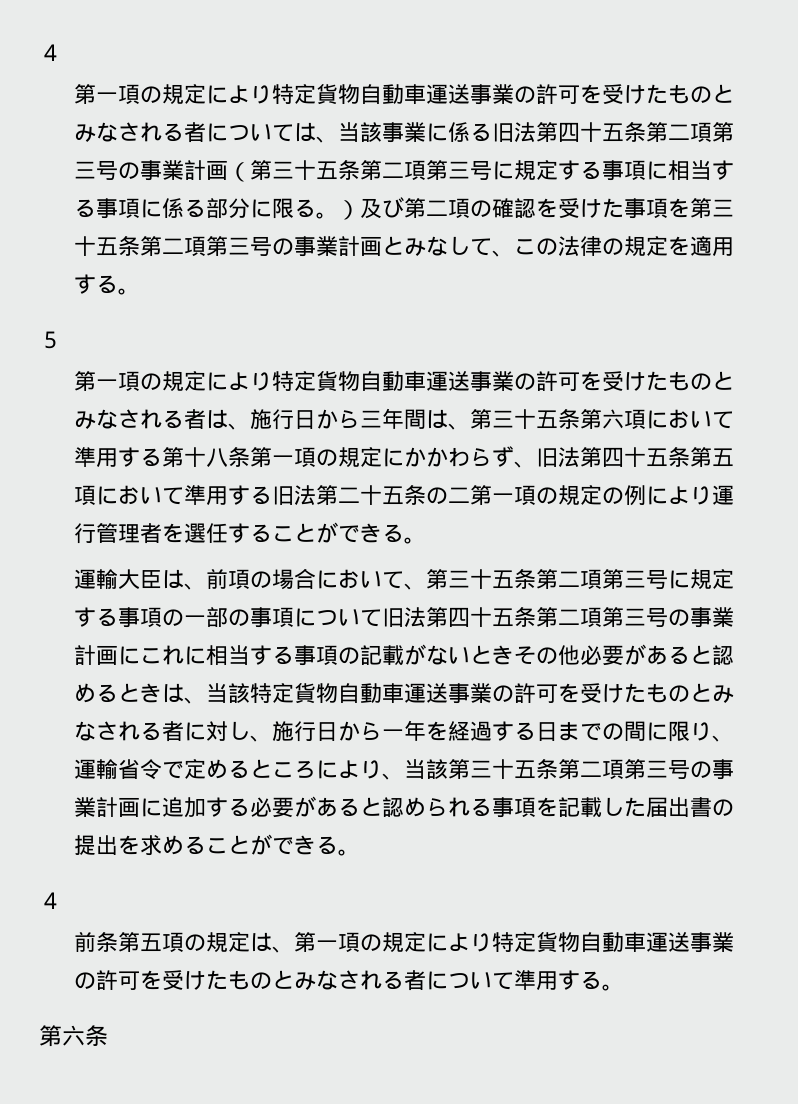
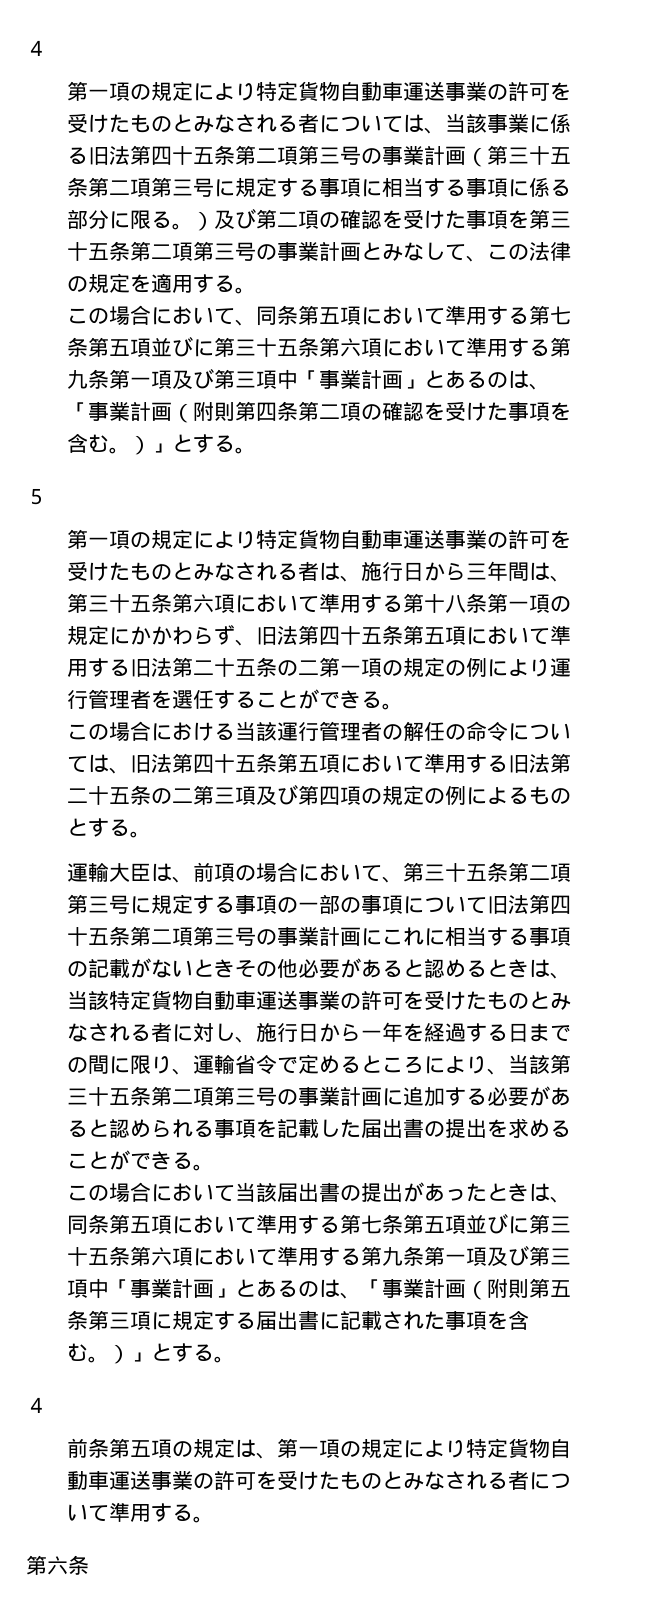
(141, 291) none -> [67,305,572,326] [67,337,572,357] [67,369,551,390] [67,401,572,423] [67,433,257,455] // この場合において、同条第五項において準用する第七条第五項並びに第三十五条第六項において準用する第九条第一項及び第三項中「事業計画」とあるのは、「事業計画（附則第四条第二項の確認を受けた事項を含む。）」とする。
(427, 540) none -> [67,721,572,742] [67,753,572,774] [67,785,572,806] [67,818,152,838] // この場合における当該運行管理者の解任の命令については、旧法第四十五条第五項において準用する旧法第二十五条の二第三項及び第四項の規定の例によるものとする。
(361, 852) none -> [67,1182,572,1203] [67,1214,572,1235] [67,1246,572,1266] [67,1278,572,1300] [67,1310,530,1330] [67,1343,236,1364] // この場合において当該届出書の提出があったときは、同条第五項において準用する第七条第五項並びに第三十五条第六項において準用する第九条第一項及び第三項中「事業計画」とあるのは、「事業計画（附則第五条第三項に規定する届出書に記載された事項を含む。）」とする。

